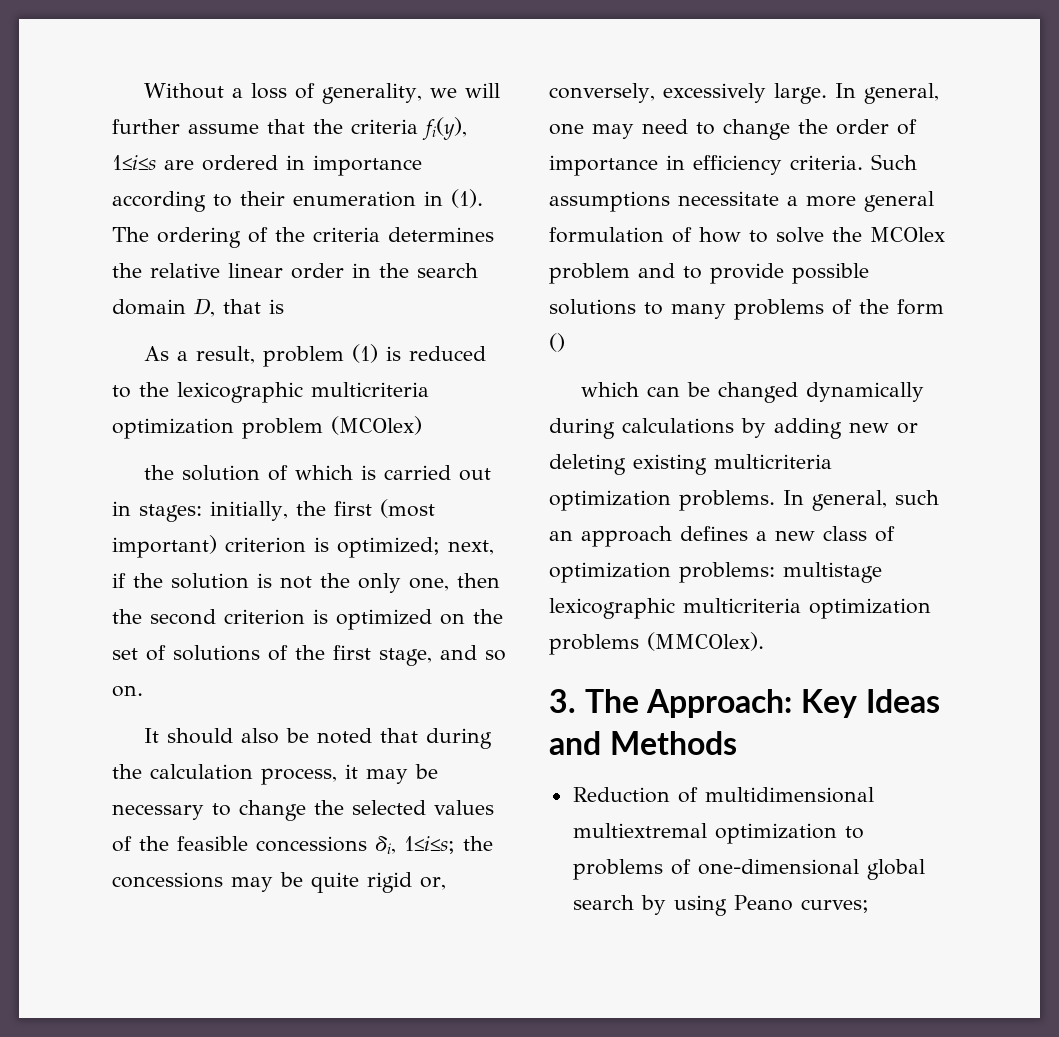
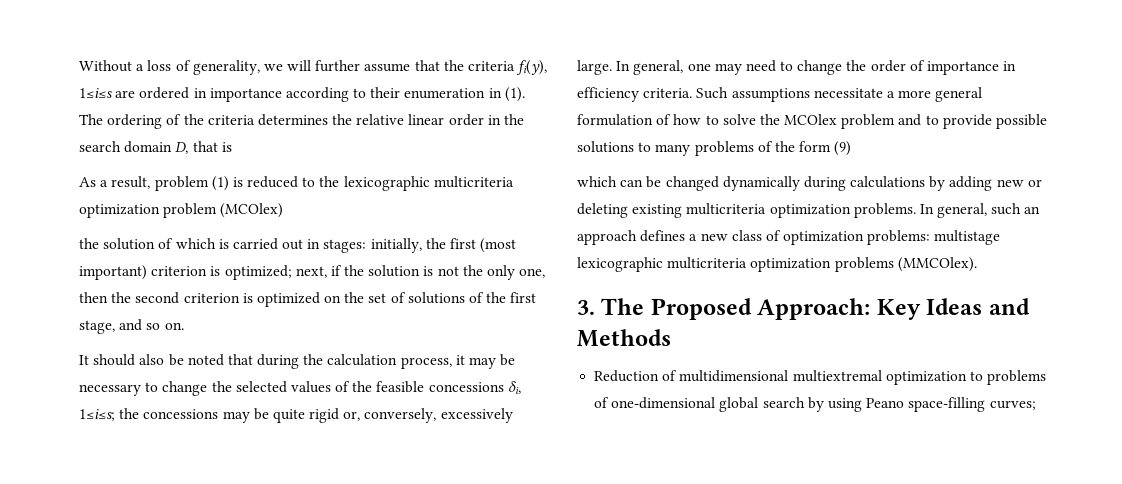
[549,333,565,352] () -> [834,141,852,156] (9)
(639, 701) none -> [650,298,752,320] Proposed
(793, 903) none -> [908,397,986,412] space-filling

